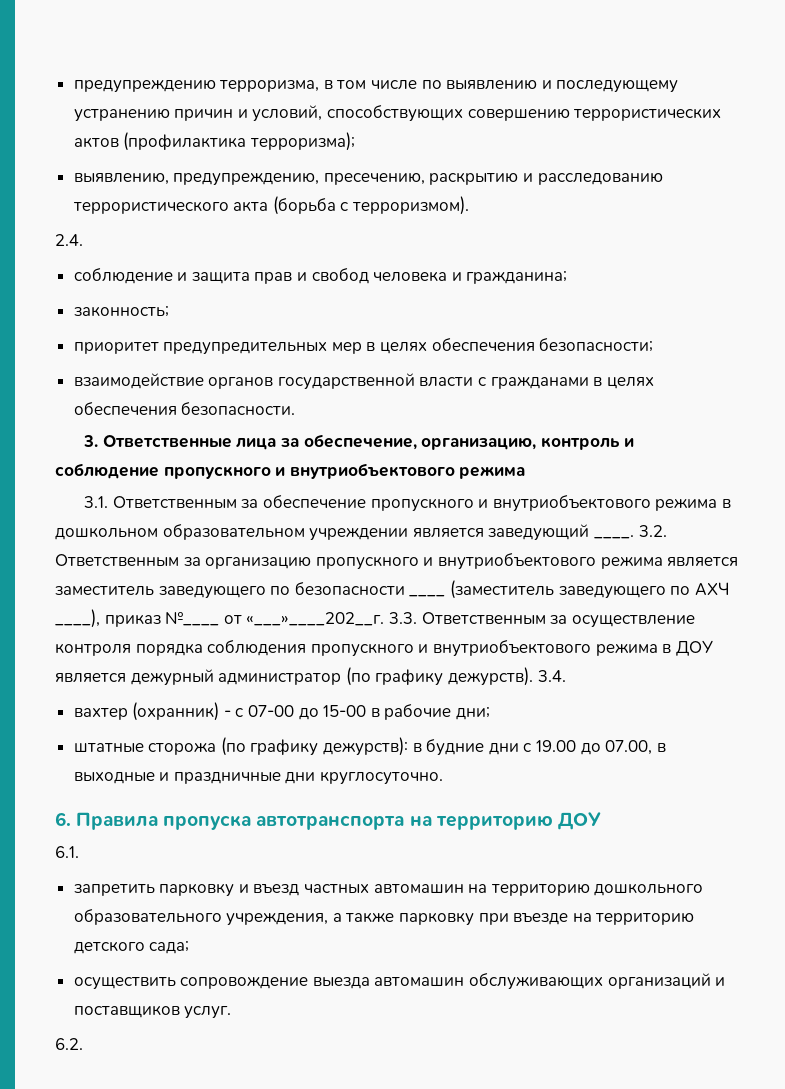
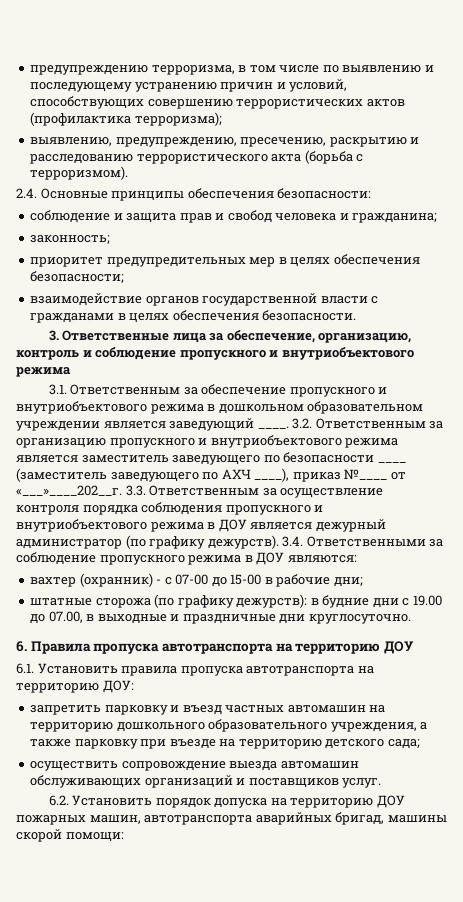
(83, 240) none -> [40,188,372,201] Основные принципы обеспечения безопасности:
(566, 676) none -> [306,536,444,547] [16,552,357,565] Ответственными за соблюдение пропускного режима в ДОУ являются:
(79, 852) none -> [37,663,374,676] [16,680,134,693] Установить правила пропуска автотранспорта на территорию ДОУ:
(83, 1044) none -> [72,795,405,808] [16,812,447,825] [16,829,124,842] Установить порядок допуска на территорию ДОУ пожарных машин, автотранспорта аварийных бригад, машины скорой помощи:

